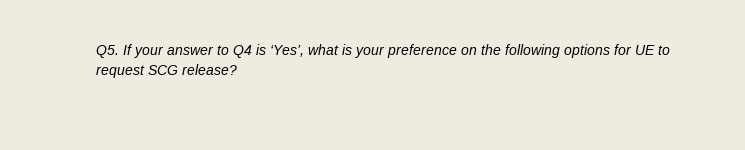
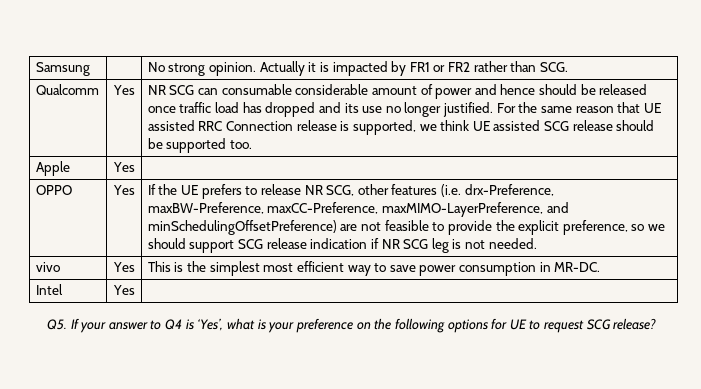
(96, 51) none -> [35,62,90,76] [147,61,569,76] [35,84,99,95] [112,85,135,95] [147,84,648,99] [147,102,661,117] [147,120,655,135] [147,138,252,153] [35,161,70,176] [112,162,135,172] [35,185,72,195] [112,185,135,195] [147,184,554,199] [147,202,569,217] [147,220,666,235] [147,238,537,253] [35,262,60,272] [112,262,135,272] [147,261,601,276] [35,284,63,295] [112,285,135,295] Samsung | | No strong opinion. Actually it is impacted by FR1 or FR2 rather than SCG. // Qualcomm | Yes | NR SCG can consumable considerable amount of power and hence should be released once traffic load has dropped and its use no longer justified. For the same reason that UE assisted RRC Connection release is supported, we think UE assisted SCG release should be supported too. // Apple | Yes | // OPPO | Yes | If the UE prefers to release NR SCG, other features (i.e. drx-Preference, maxBW-Preference, maxCC-Preference, maxMIMO-LayerPreference, and minSchedulingOffsetPreference) are not feasible to provide the explicit preference, so we should support SCG release indication if NR SCG leg is not needed. // vivo | Yes | This is the simplest most efficient way to save power consumption in MR-DC. // Intel | Yes | //

